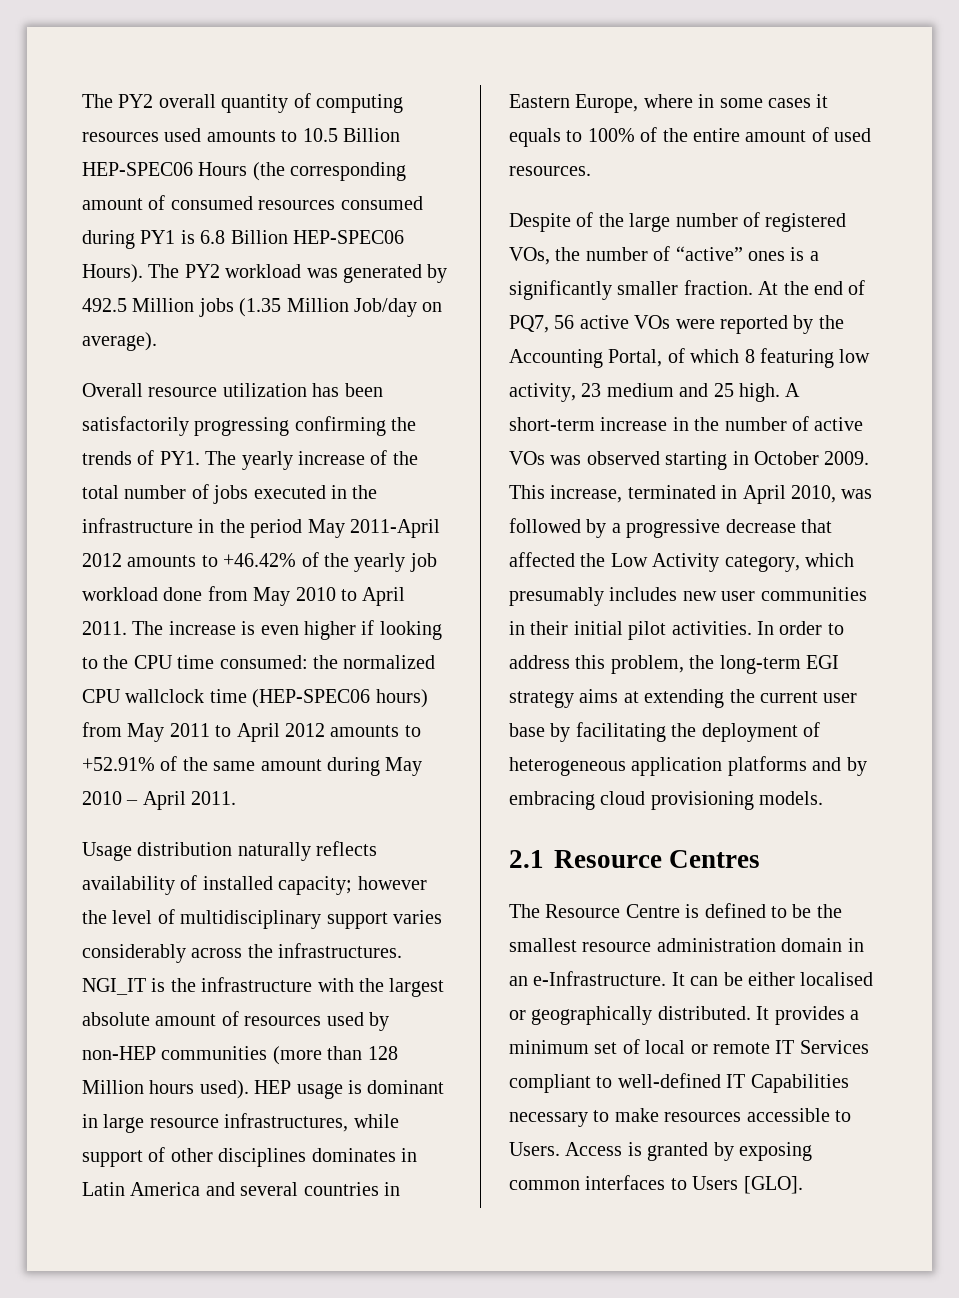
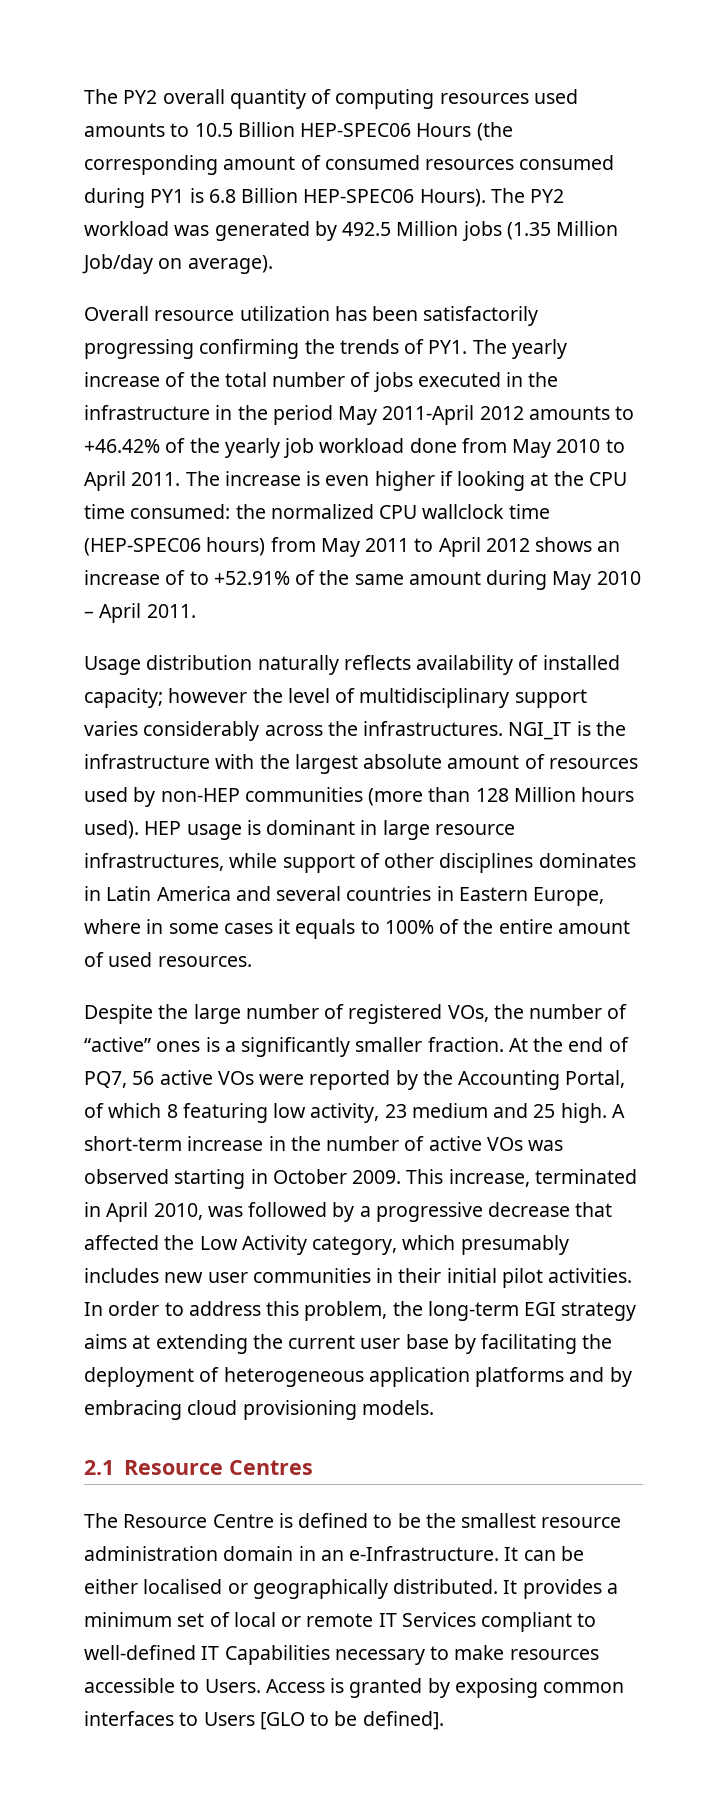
[82,657,98,669] to -> [530,472,549,486] at
[330,725,400,737] amounts -> [535,537,621,552] [84,570,186,585] shows an increase of
[576,212,594,227] of -> (153, 1014) none
[743,1176,803,1194] [GLO]. -> [259,1711,444,1730] [GLO to be defined].

